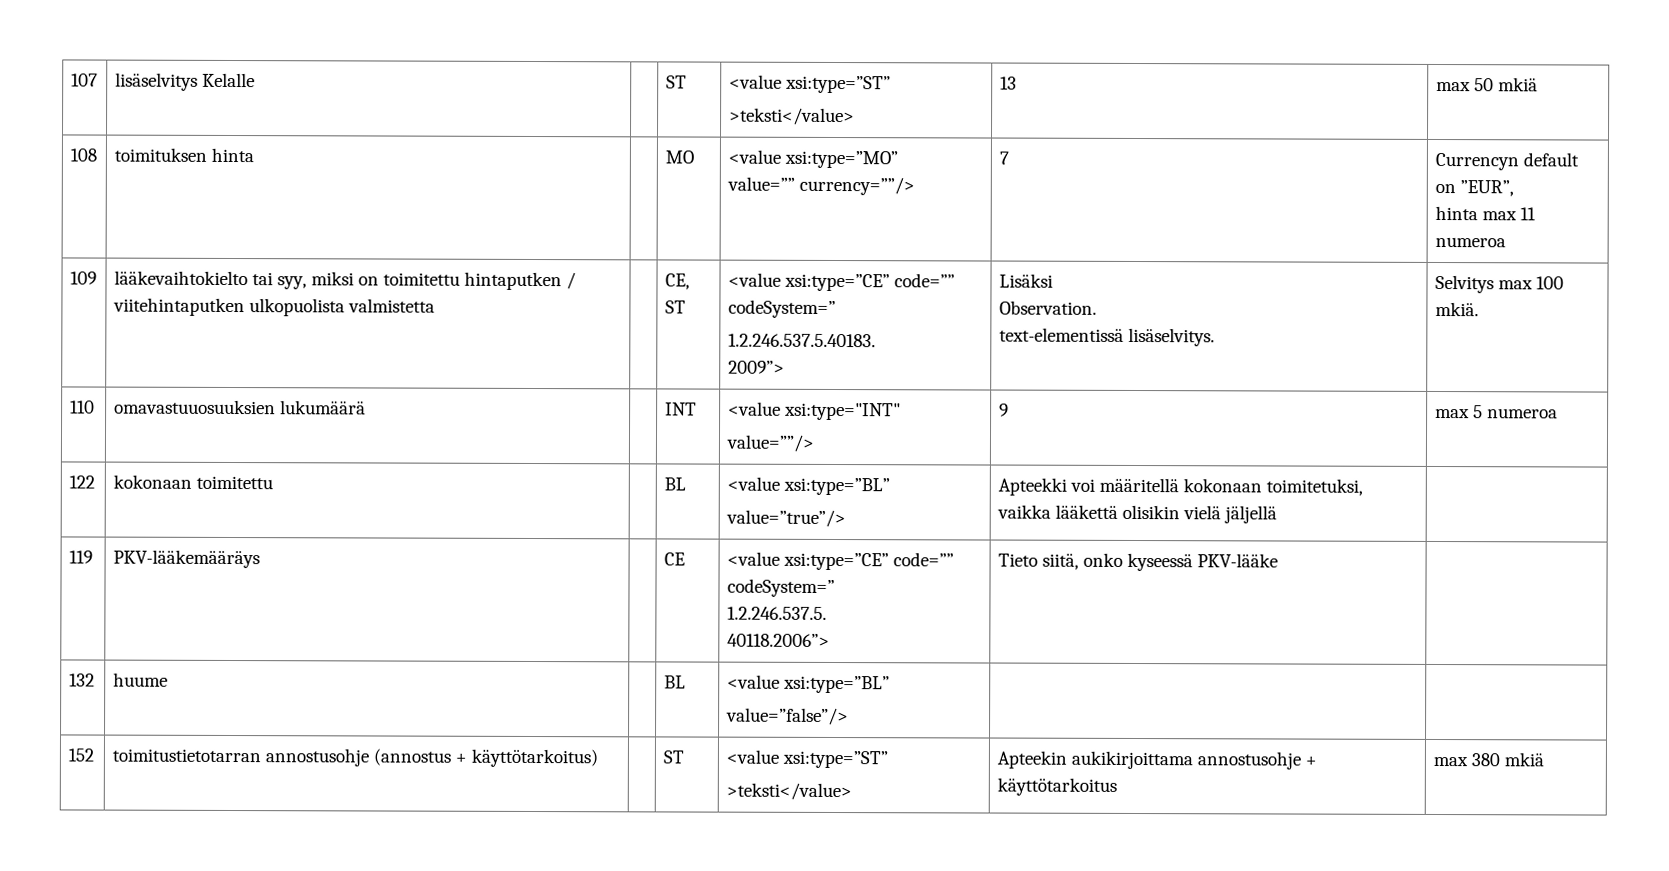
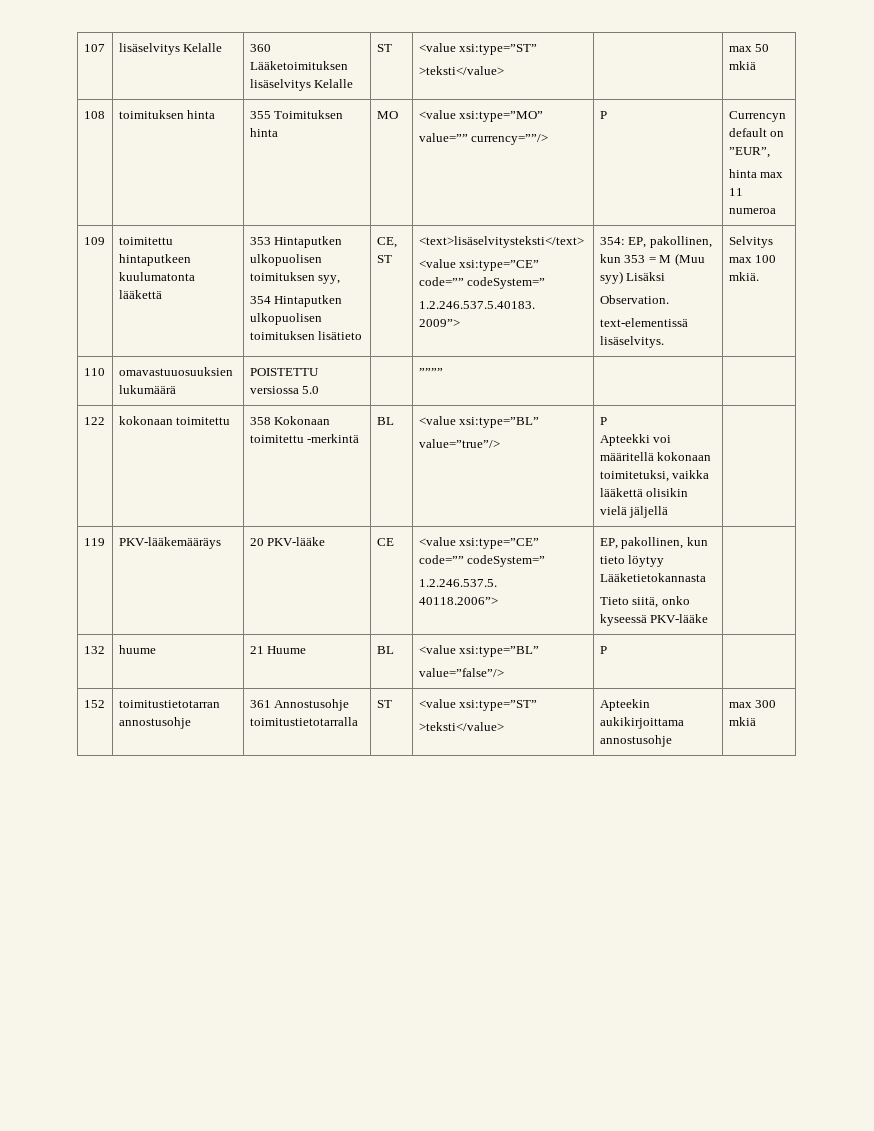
[665,75,687,89] [728,74,891,94] [728,107,855,126] [999,76,1017,90] | ST | <value xsi:type=”ST” // >teksti</value> | 13 -> [249,44,271,52] [249,61,348,70] [249,79,354,91] [376,44,392,52] [418,43,538,55] [418,66,504,75] 360 Lääketoimituksen lisäselvitys Kelalle | ST | <value xsi:type=”ST” // >teksti</value> |
(254, 155) none -> [249,110,344,119] [249,128,278,137] 355 Toimituksen hinta
[998,151,1009,165] 7 -> [599,111,607,119] P
[113,270,576,291] [112,297,435,317] lääkevaihtokielto tai syy, miksi on toimitettu hintaputken / viitehintaputken ulkopuolista valmistetta | -> [118,237,173,245] [118,254,191,266] [118,272,195,281] [118,290,162,299] [249,236,343,248] [249,254,322,266] [249,272,341,284] [249,295,343,307] [249,313,322,325] [249,331,363,340] toimitettu hintaputkeen kuulumatonta lääkettä | 353 Hintaputken ulkopuolisen toimituksen syy, // 354 Hintaputken ulkopuolisen toimituksen lisätieto
(686, 307) none -> [418,236,584,248] <text>lisäselvitysteksti</text> //
(785, 367) none -> [599,236,712,248] [599,253,705,266] [599,271,623,284] 354: EP, pakollinen, kun 353 = M (Muu syy)
[664,402,697,416] [727,401,901,421] [725,434,815,452] [998,403,1009,417] [1434,405,1558,419] | INT | <value xsi:type="INT" // value=””/> | 9 | max 5 numeroa -> [249,368,319,376] [249,386,320,394] [418,368,443,376] POISTETTU versiossa 5.0 | | ”””” | |
(273, 482) none -> [249,416,331,425] [249,434,360,443] 358 Kokonaan toimitettu -merkintä
(846, 518) none -> [599,417,607,425] P //
(260, 559) none -> [249,537,326,546] 20 PKV-lääke
(830, 640) none -> [599,537,708,549] [599,555,665,567] [599,573,706,582] EP, pakollinen, kun tieto löytyy Lääketietokannasta //
(168, 679) none -> [249,646,307,654] 21 Huume
(849, 716) none -> [599,646,607,654] P
[372,748,598,768] (annostus + käyttötarkoitus) | -> [249,699,350,711] [249,717,358,726] | 361 Annostusohje toimitustietotarralla
[1304,756,1317,766] [996,777,1117,796] [1432,753,1500,767] + käyttötarkoitus | max 380 -> [728,700,777,708] | max 300

